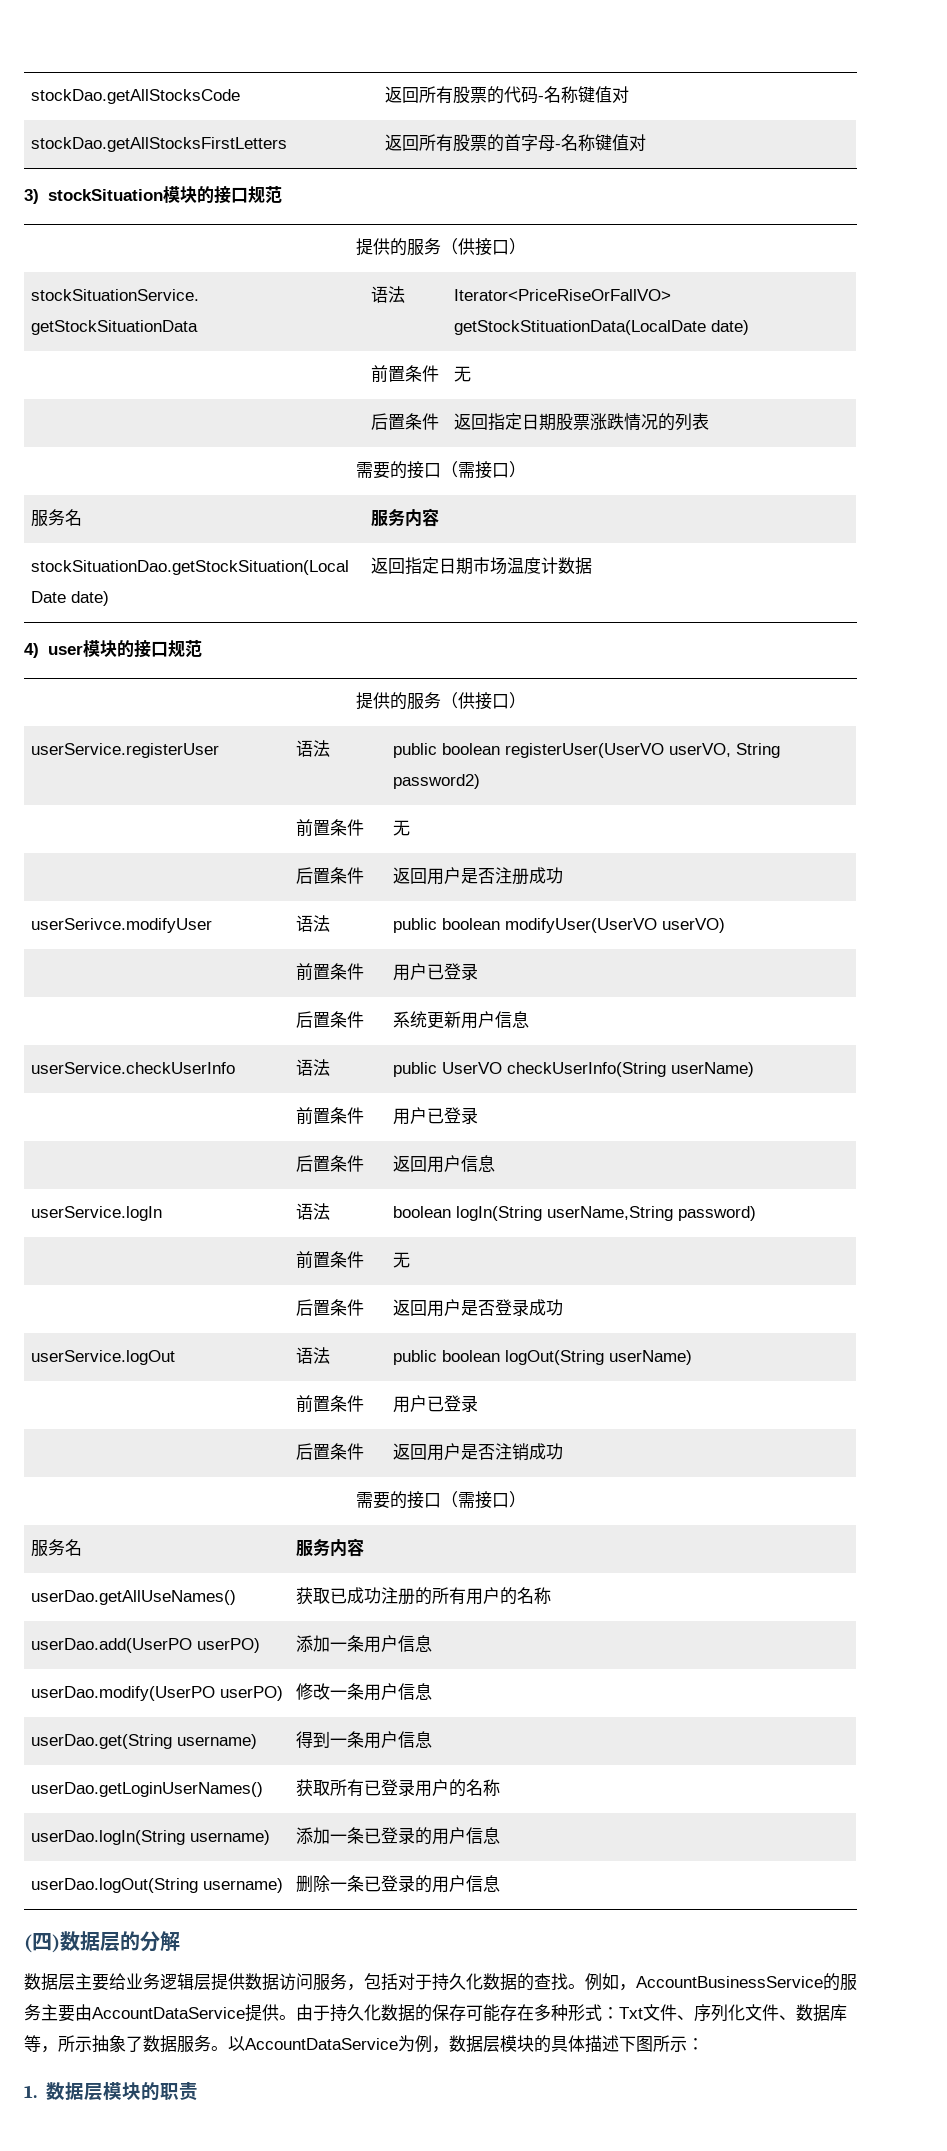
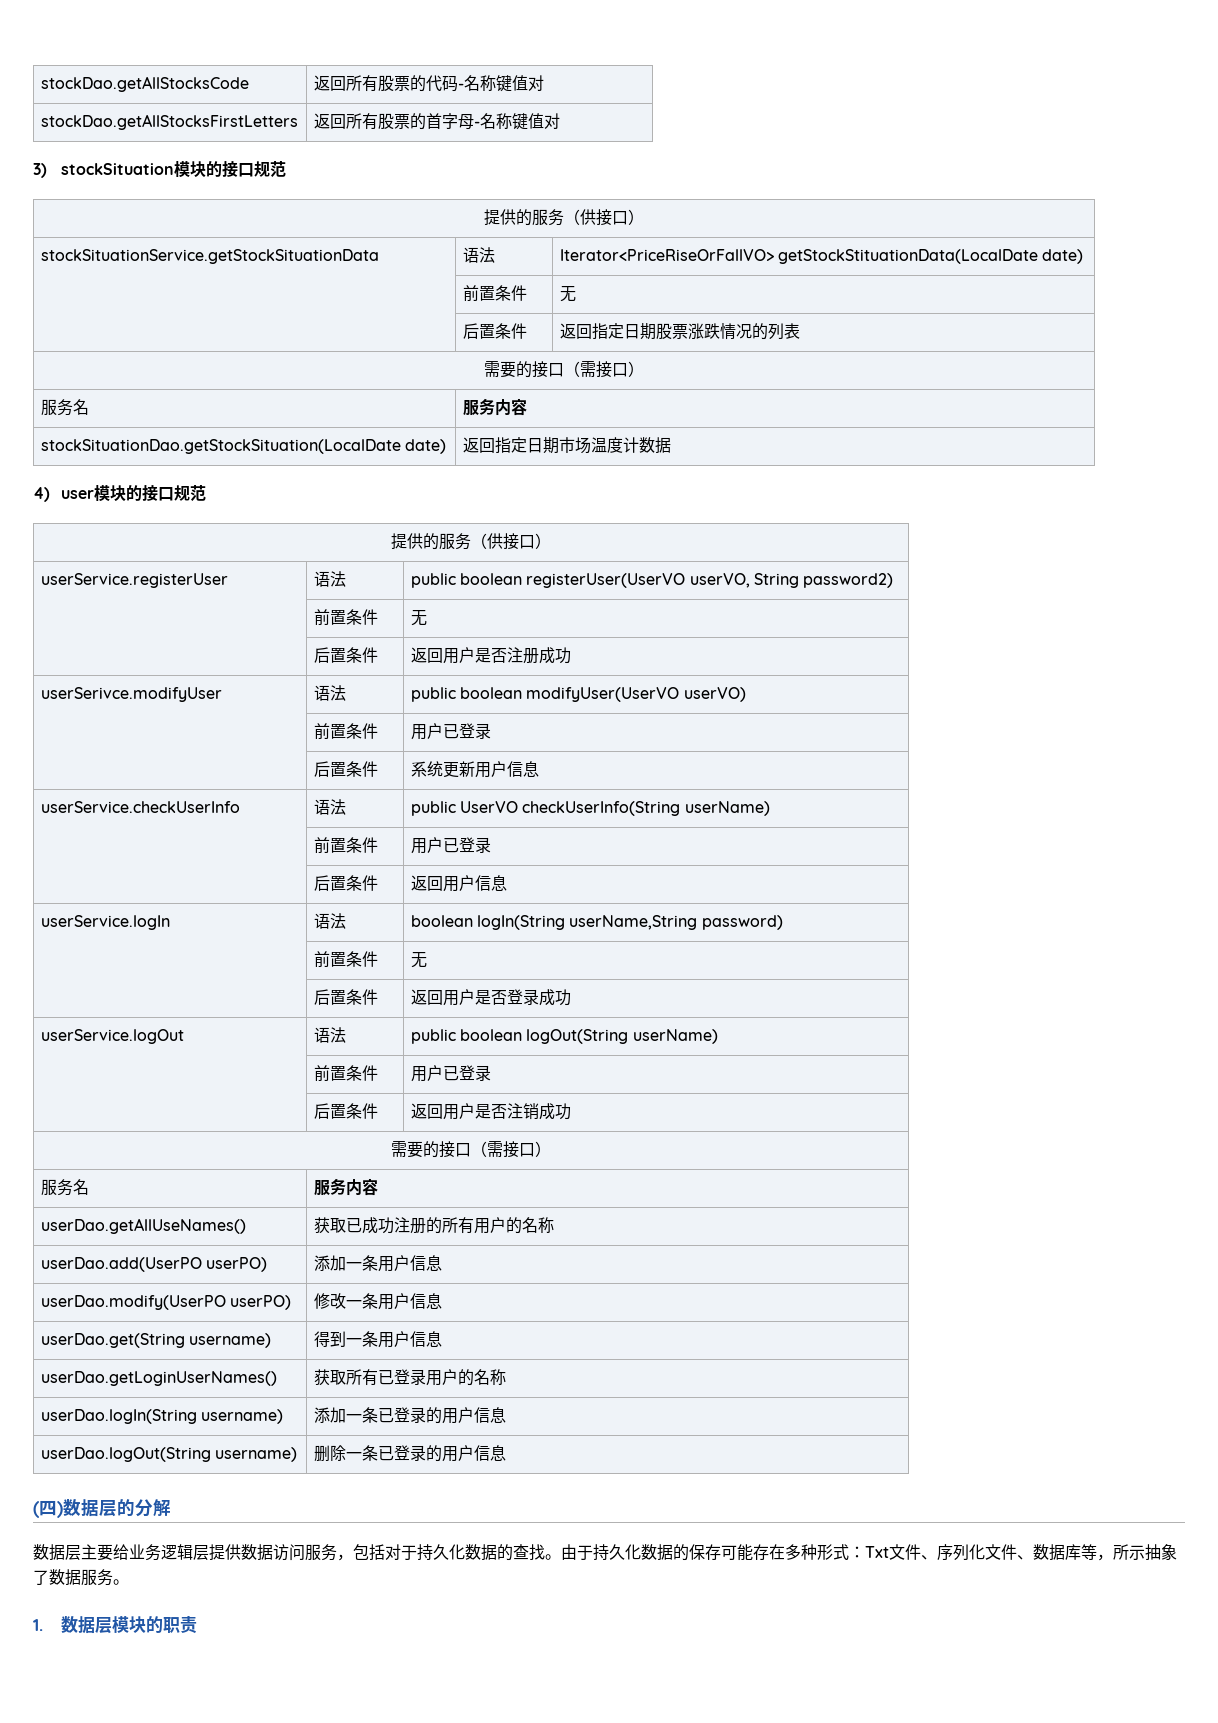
[585,1973,857,1991] [24,2004,296,2022] 例如，AccountBusinessService的服务主要由AccountDataService提供。 -> (561, 1557) none
[228,2035,704,2053] 以AccountDataService为例，数据层模块的具体描述下图所示： -> (129, 1582) none

